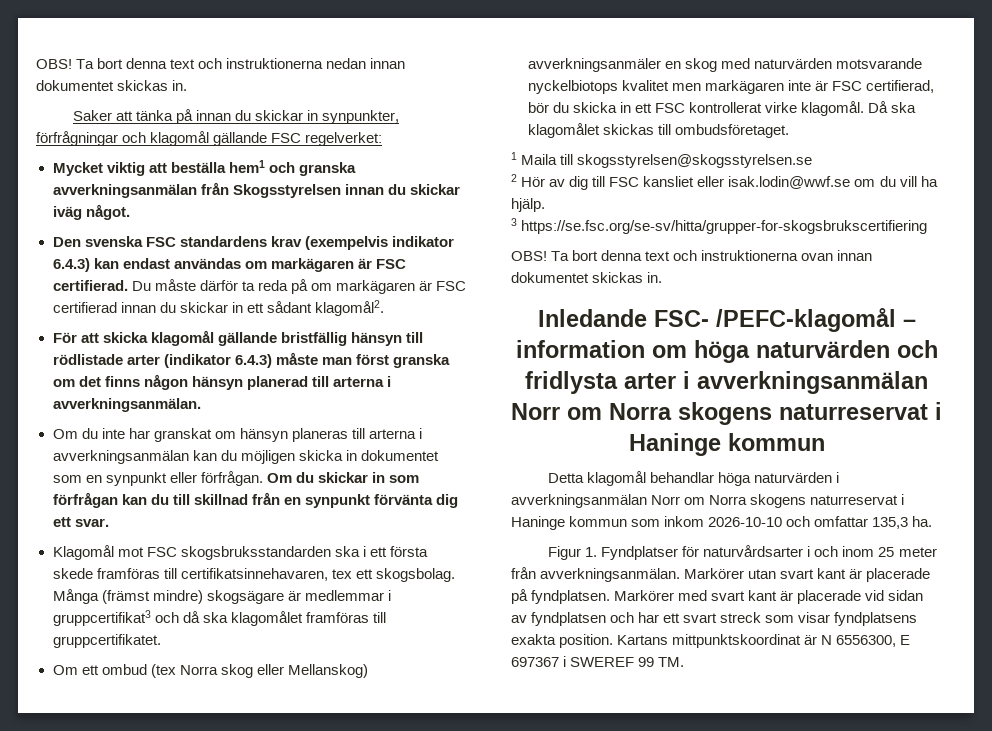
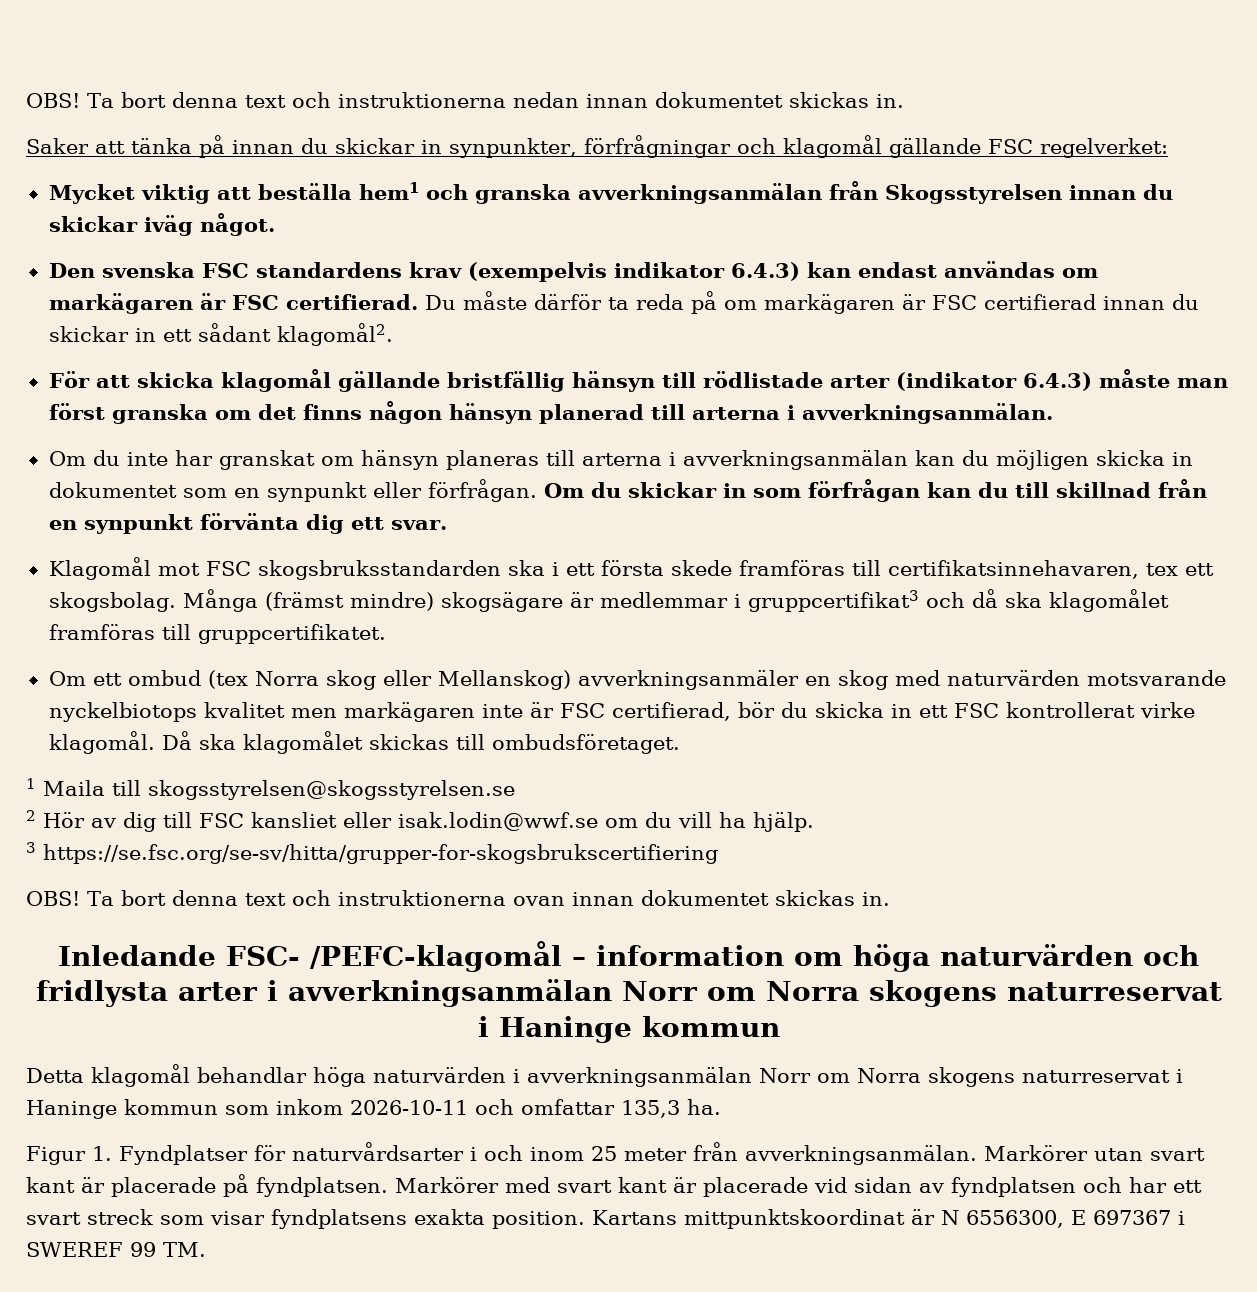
[708,517,783,527] 2026-10-10 -> [350,1100,468,1115] 2026-10-11

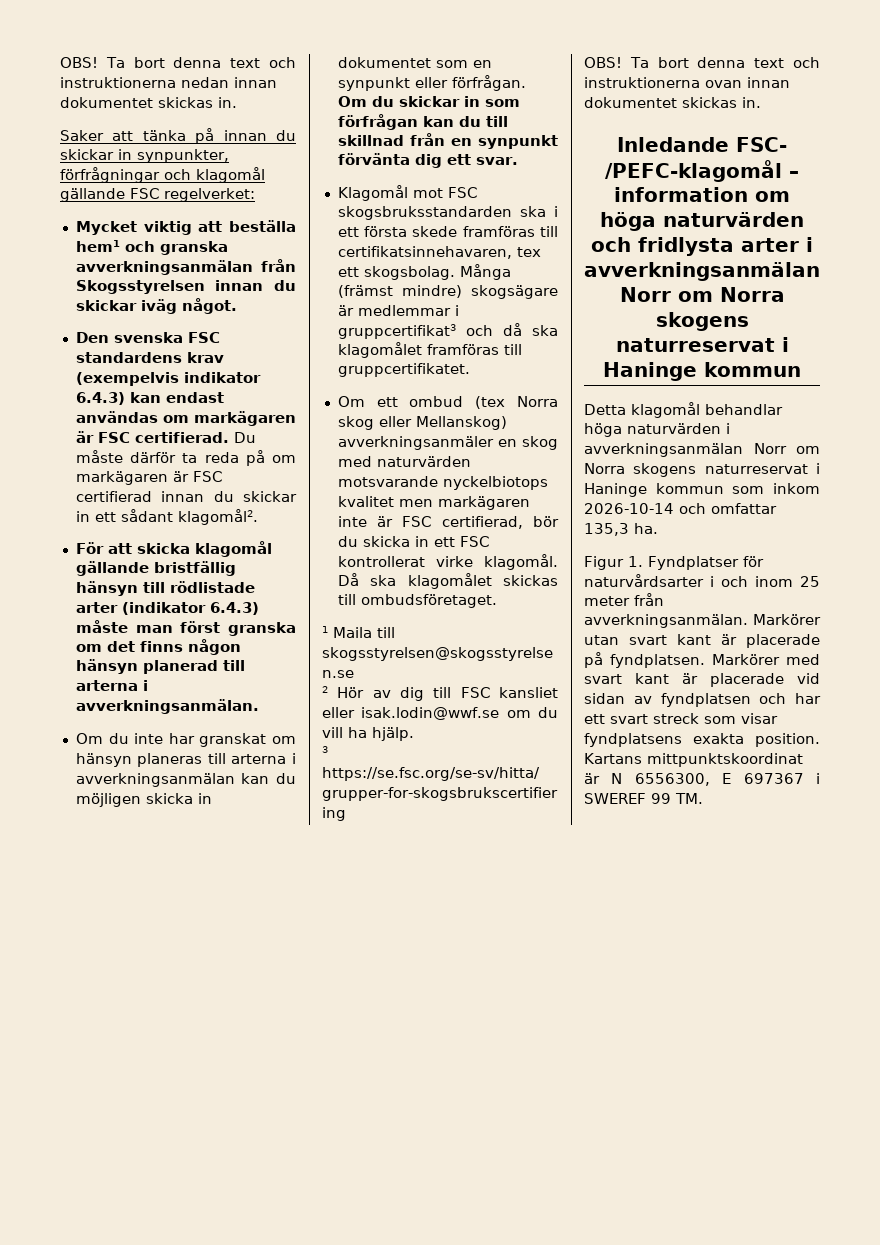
[350,1100,468,1115] 2026-10-11 -> [584,503,674,514] 2026-10-14

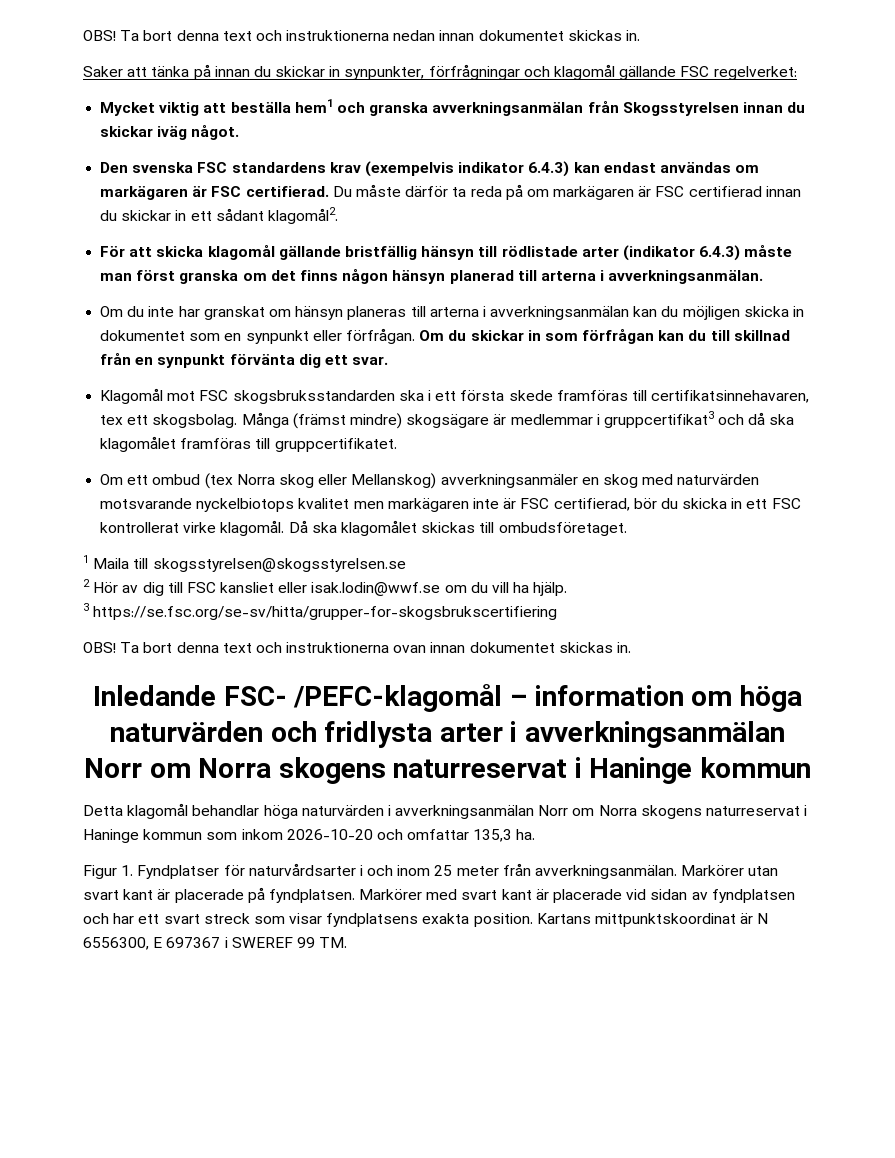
[584,503,674,514] 2026-10-14 -> [286,829,373,840] 2026-10-20

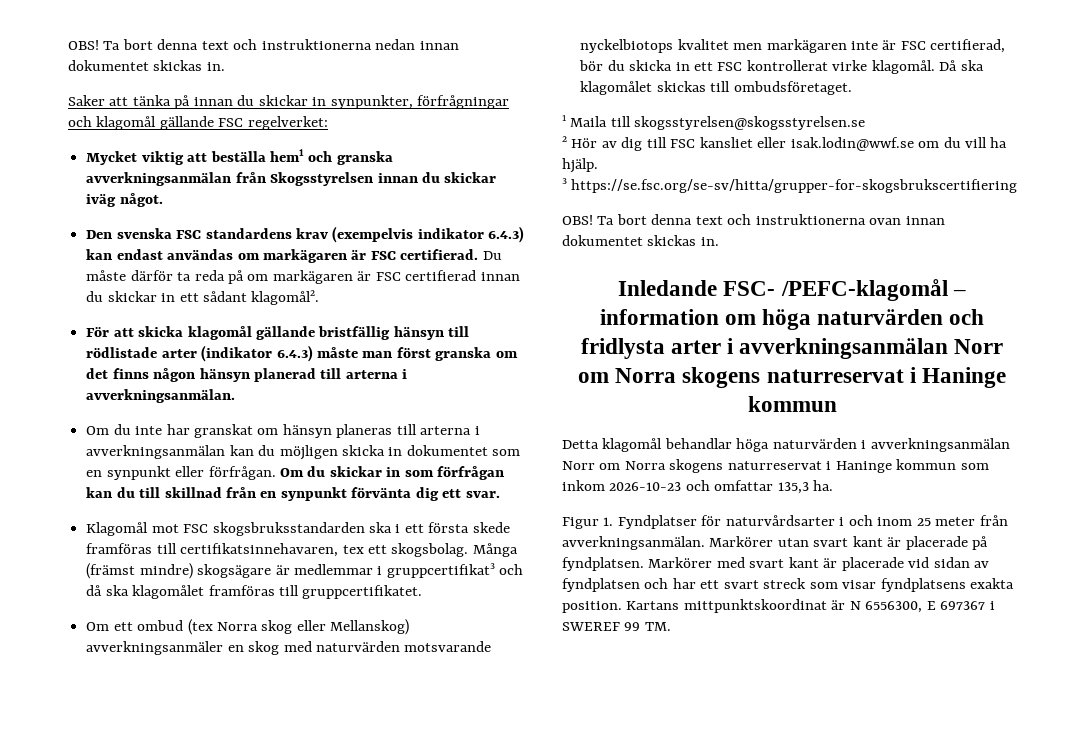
[286,829,373,840] 2026-10-20 -> [609,482,682,491] 2026-10-23

